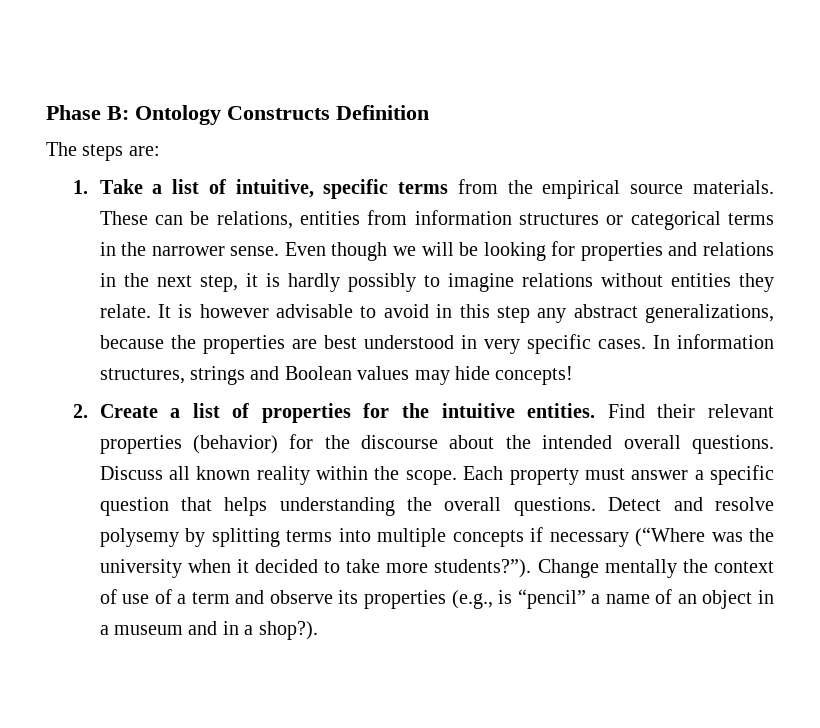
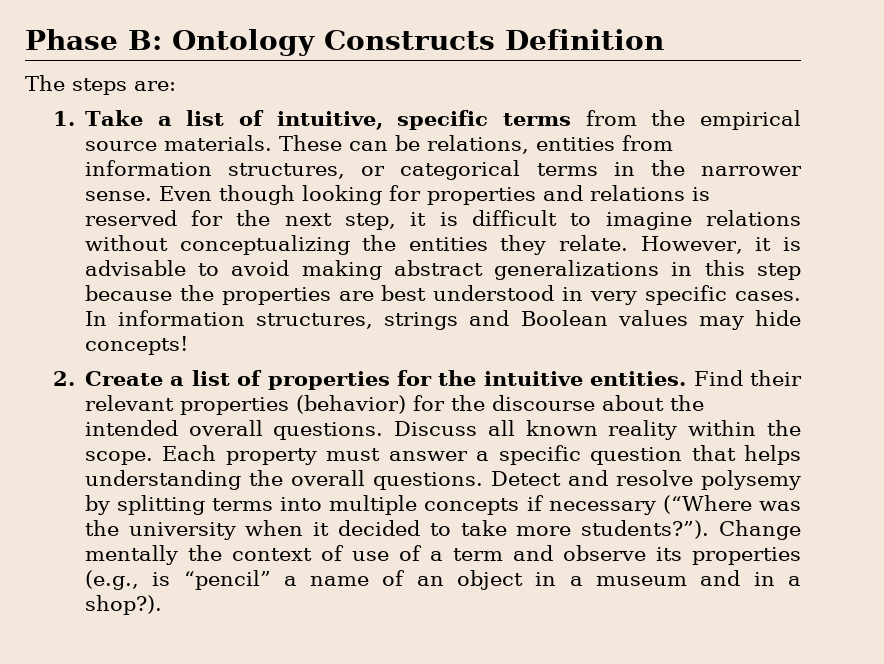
[518,213,599,225] structures -> [228,163,346,179] structures,
[392,242,479,256] we will be -> (295, 195) none
[99,273,116,287] in -> [691,187,710,201] [84,210,224,226] is reserved for
[287,273,416,292] hardly possibly -> [472,210,558,226] difficult
(663, 280) none -> [179,235,397,255] conceptualizing the
[157,304,774,323] It is however advisable to avoid in this step any abstract generalizations, -> [640,236,801,254] [84,260,801,280] However, it is advisable to avoid making abstract generalizations in this step

